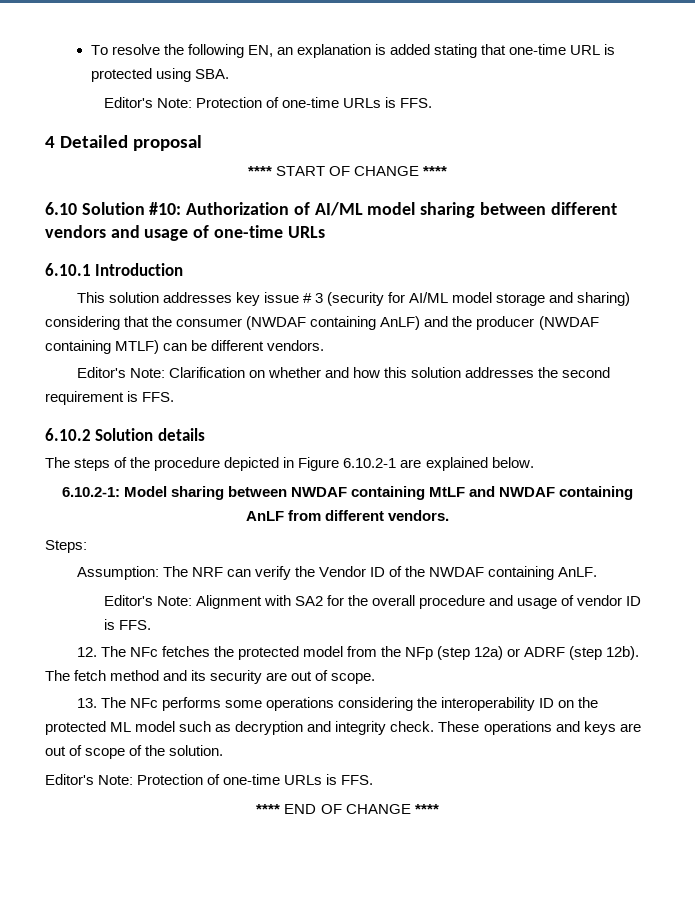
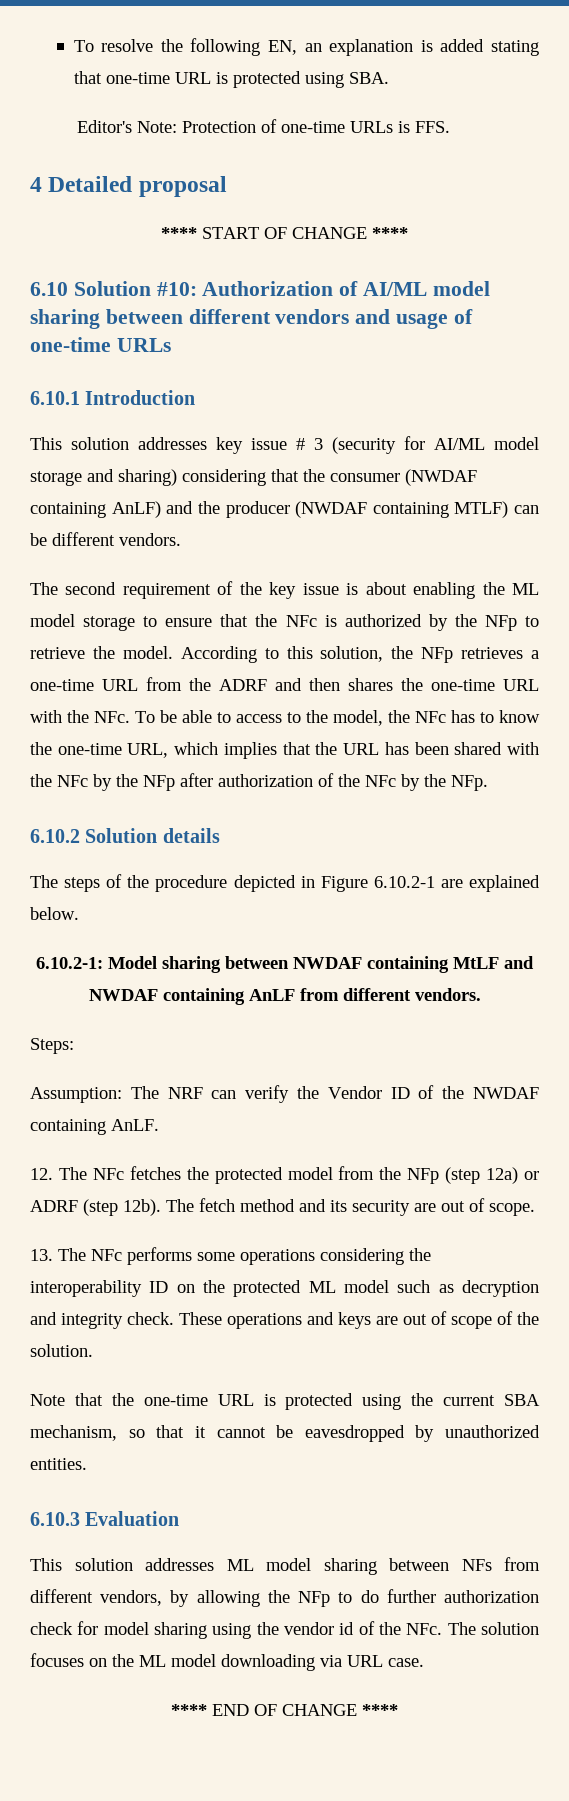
[76,367,611,378] [45,391,175,405] Editor's Note: Clarification on whether and how this solution addresses the second requirement is FFS. -> [30,581,539,599] [30,614,539,631] [30,646,539,663] [30,677,539,691] [30,710,540,726] [30,742,540,759] [30,773,488,791] The second requirement of the key issue is about enabling the ML model storage to ensure that the NFc is authorized by the NFp to retrieve the model. According to this solution, the NFp retrieves a one-time URL from the ADRF and then shares the one-time URL with the NFc. To be able to access to the model, the NFc has to know the one-time URL, which implies that the URL has been shared with the NFc by the NFp after authorization of the NFc by the NFp.
[103,595,642,609] [103,619,151,630] // Editor's Note: Alignment with SA2 for the overall procedure and usage of vendor ID is FFS. -> (159, 1125) none
[45,774,374,785] Editor's Note: Protection of one-time URLs is FFS. -> [30,1393,540,1410] [30,1425,540,1442] [30,1458,87,1470] [30,1511,180,1526] [30,1557,540,1575] [30,1589,539,1607] [30,1621,539,1639] [30,1653,424,1671] Note that the one-time URL is protected using the current SBA mechanism, so that it cannot be eavesdropped by unauthorized entities. // 6.10.3 Evaluation // This solution addresses ML model sharing between NFs from different vendors, by allowing the NFp to do further authorization check for model sharing using the vendor id of the NFc. The solution focuses on the ML model downloading via URL case.

